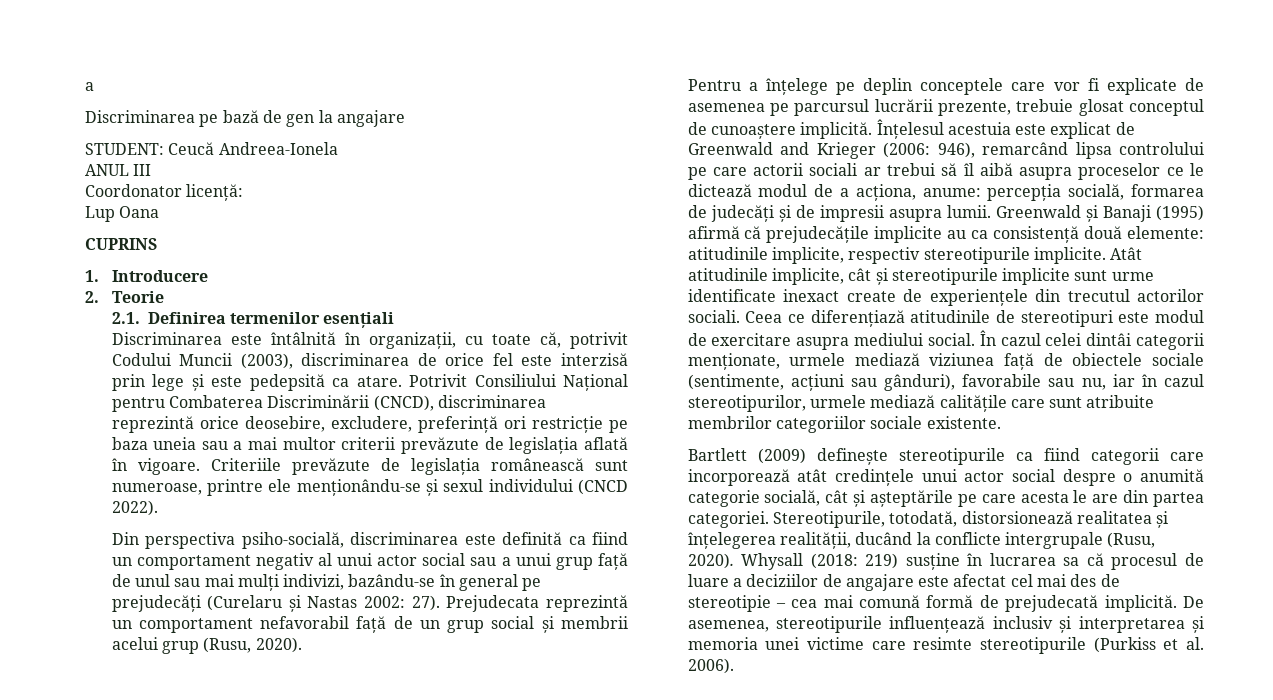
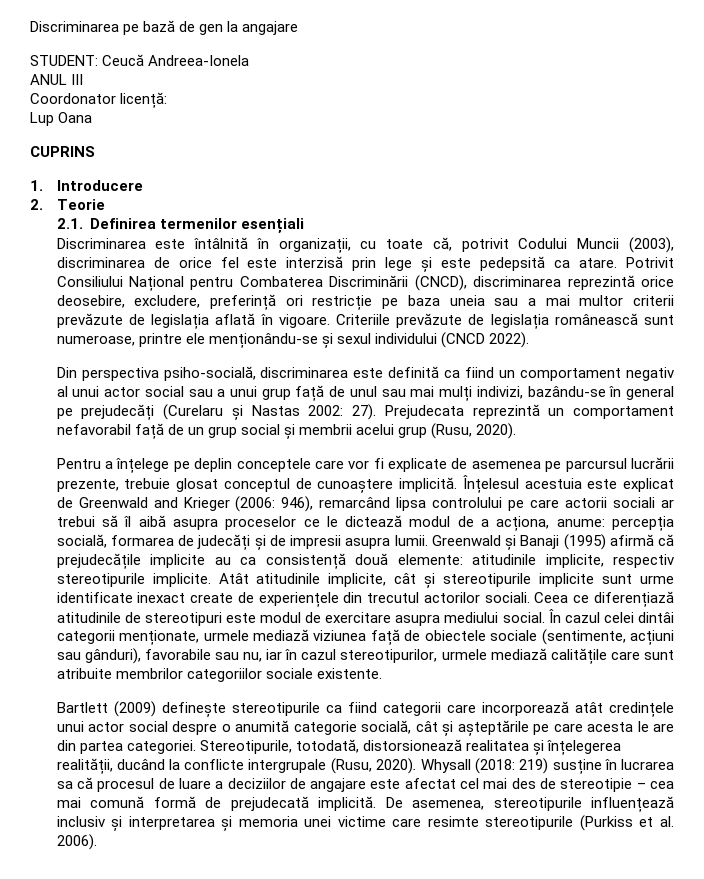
[85,82,94,91] a // -> (30, 26) none

